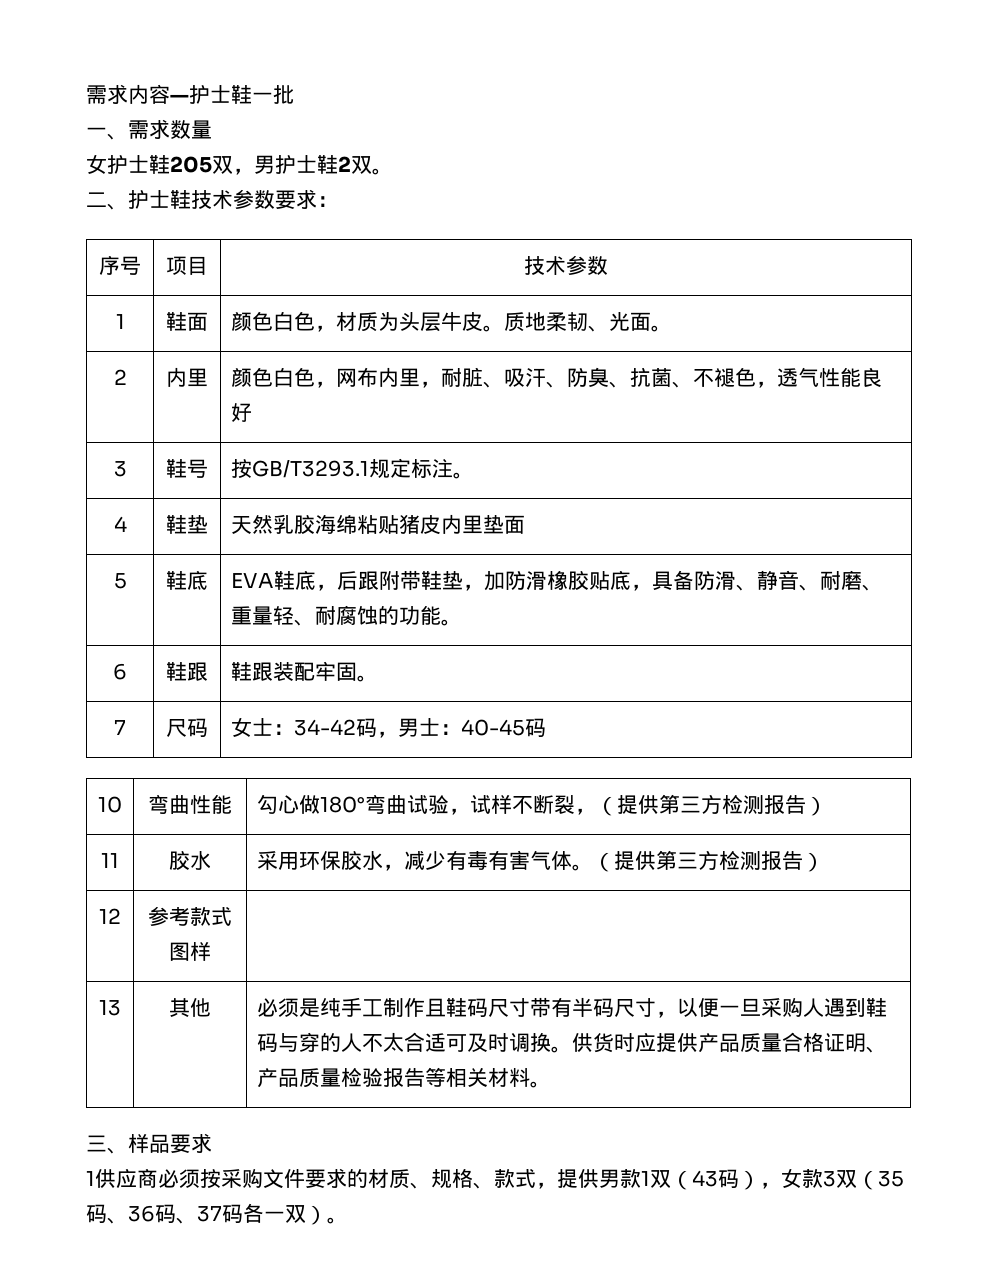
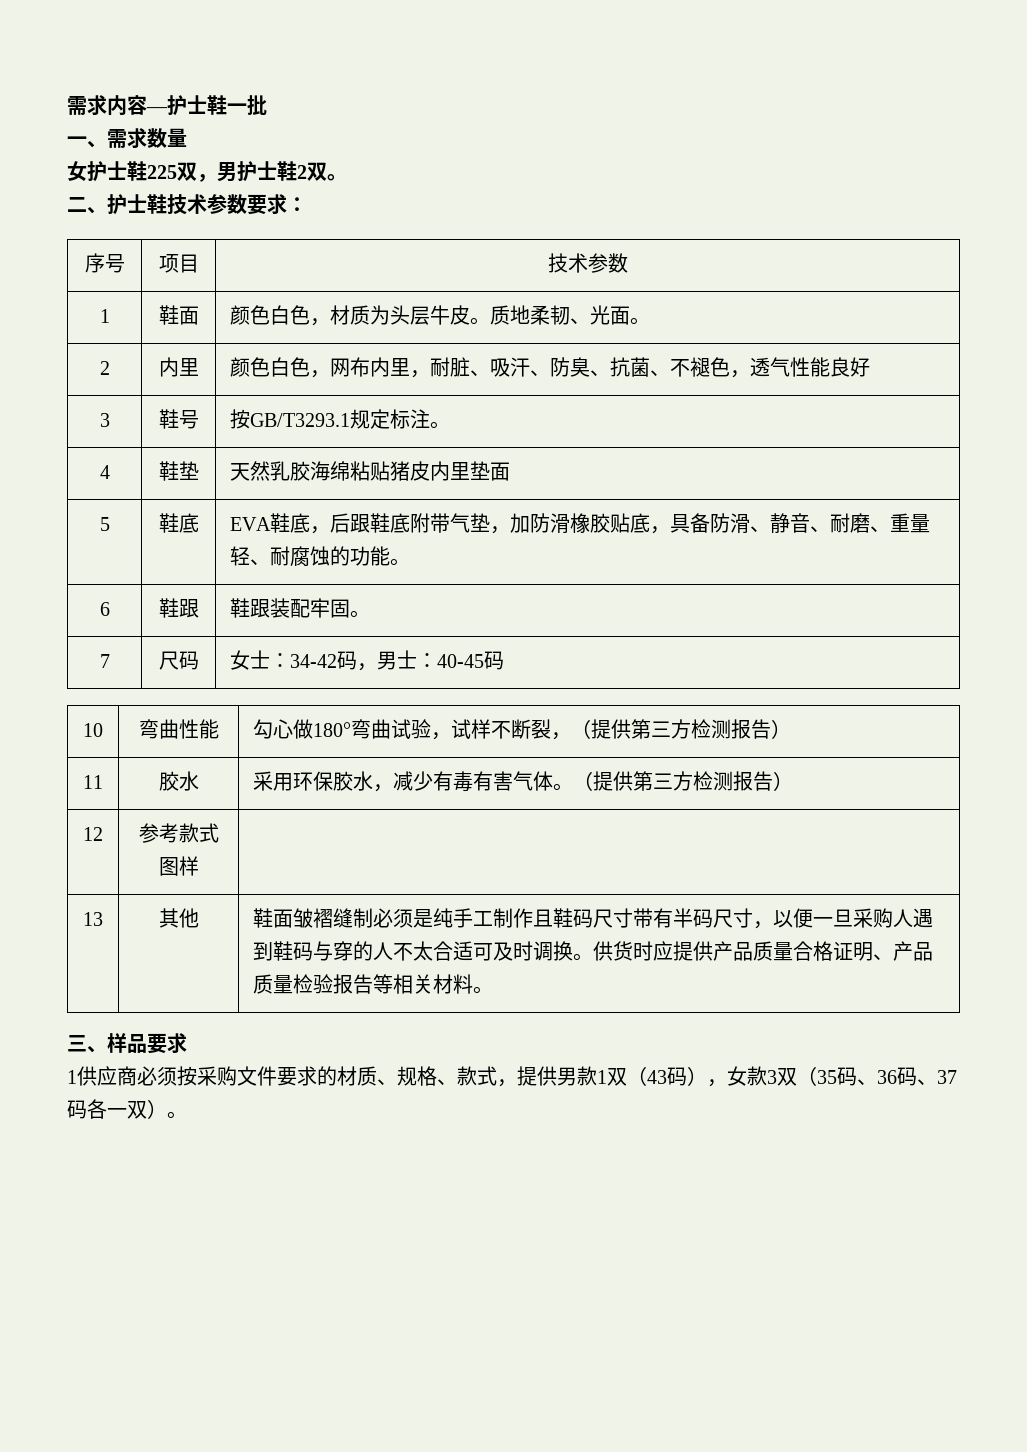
[170,156,212,173] 205 -> [147,165,177,179] 225
[379,570,443,591] 附带鞋 -> [370,513,471,533] 鞋底附带气
(211, 1007) none -> [253,908,374,928] 鞋面皱褶缝制

